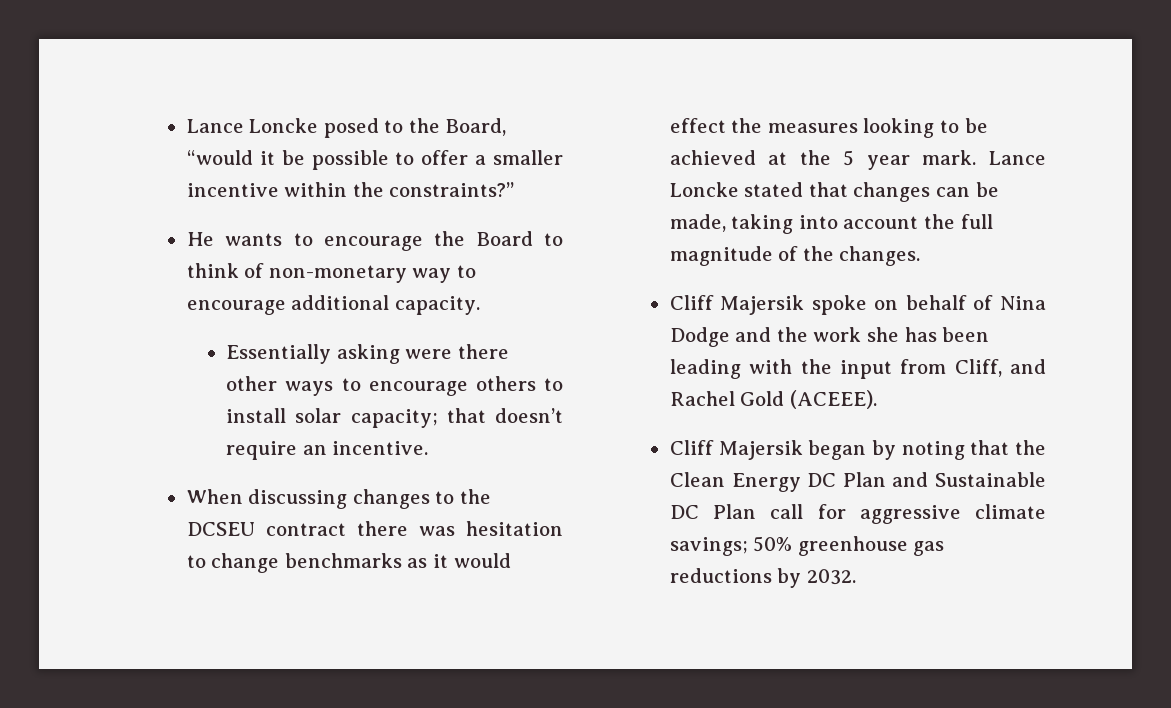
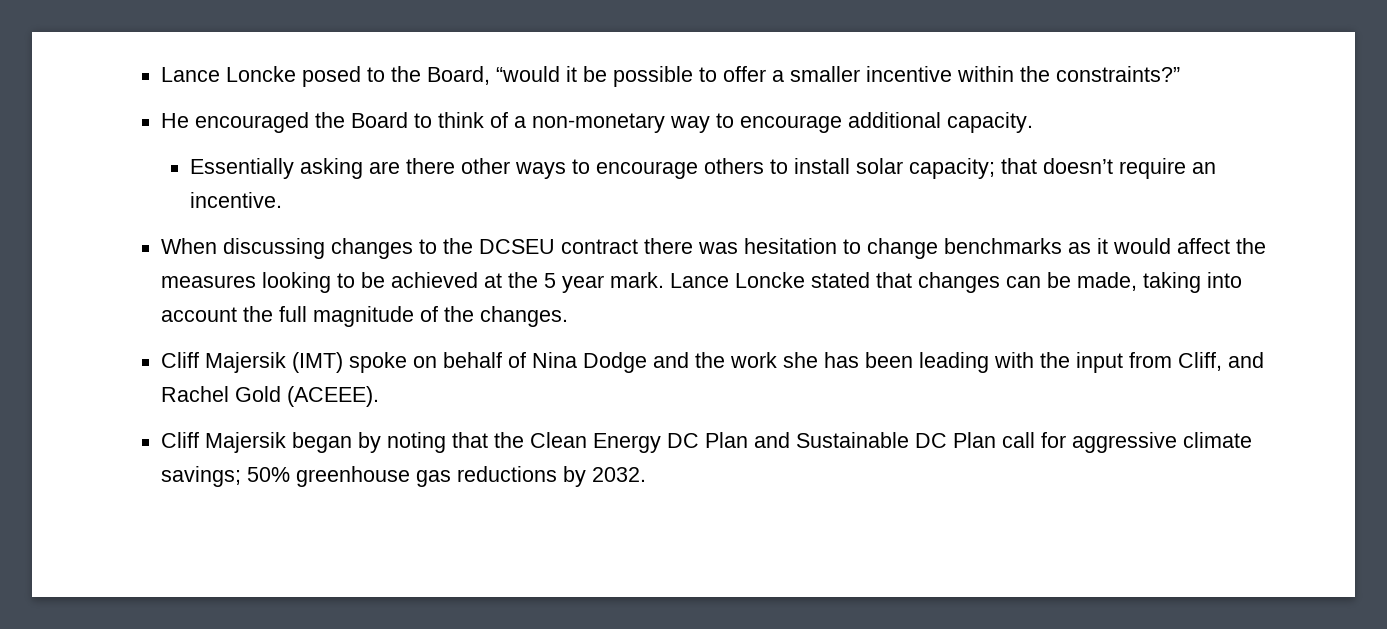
[225,233,423,251] wants to encourage -> [195,112,310,133] encouraged
(265, 270) none -> [514,116,527,128] a
[405,349,453,359] were -> [368,161,400,174] are
[669,118,726,133] effect -> [1177,238,1231,254] affect
(805, 305) none -> [292,352,344,373] (IMT)

